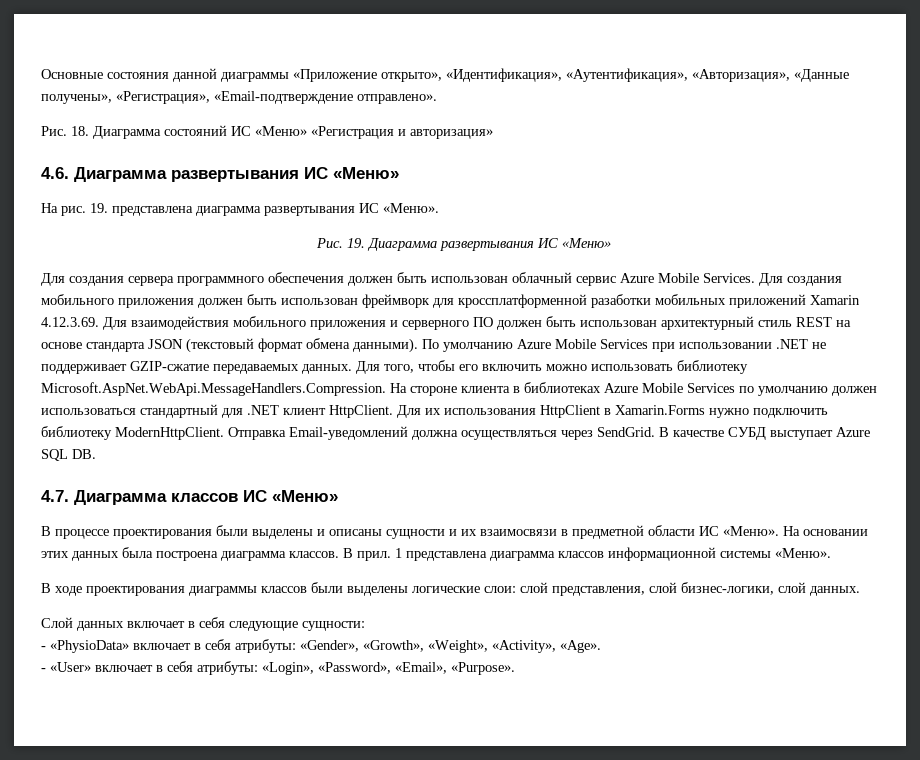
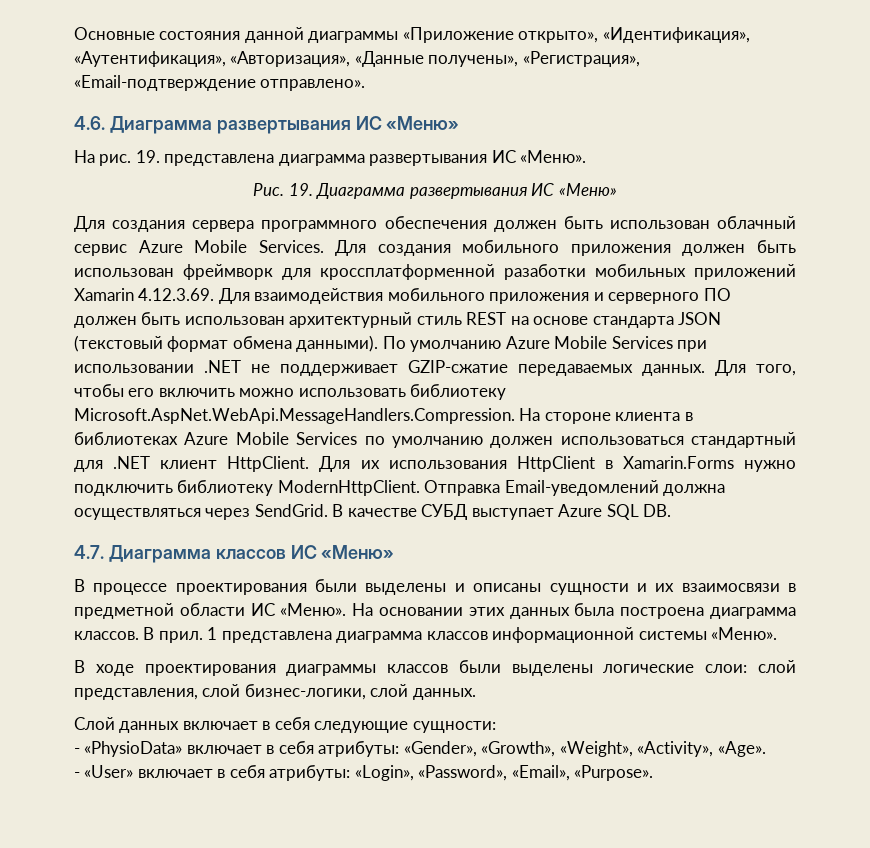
[41,125,493,139] // Рис. 18. Диаграмма состояний ИС «Меню» «Регистрация и авторизация» -> (366, 85) none

